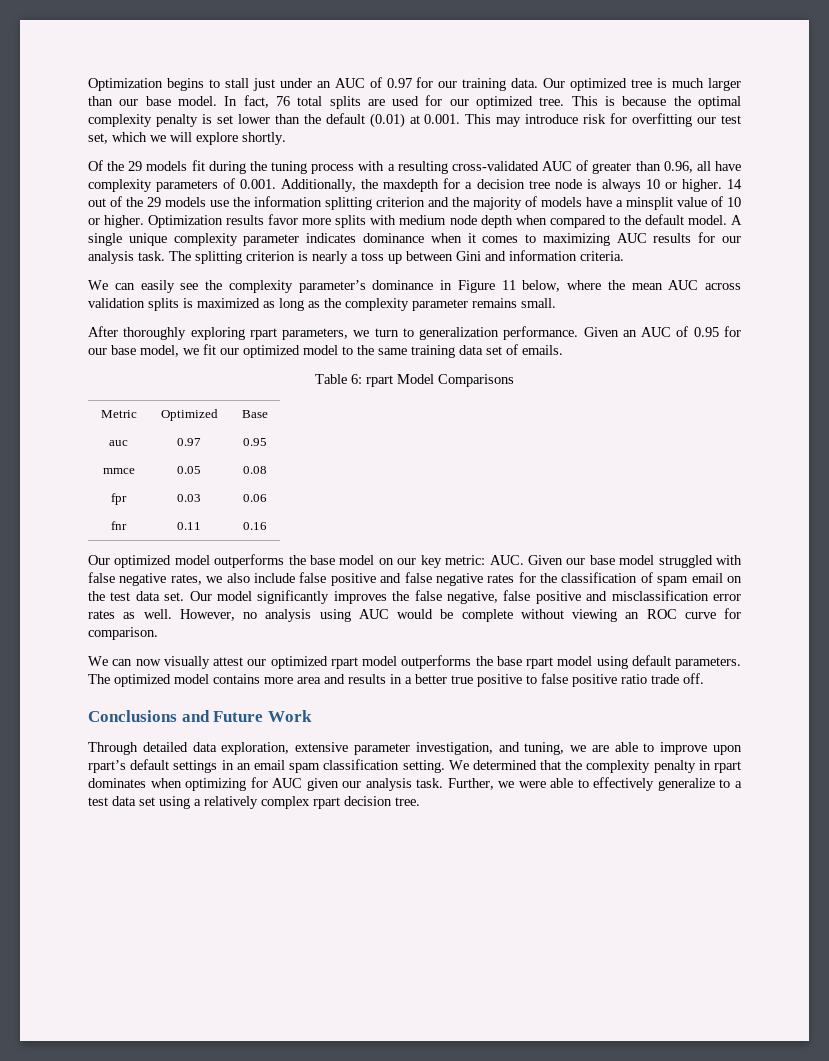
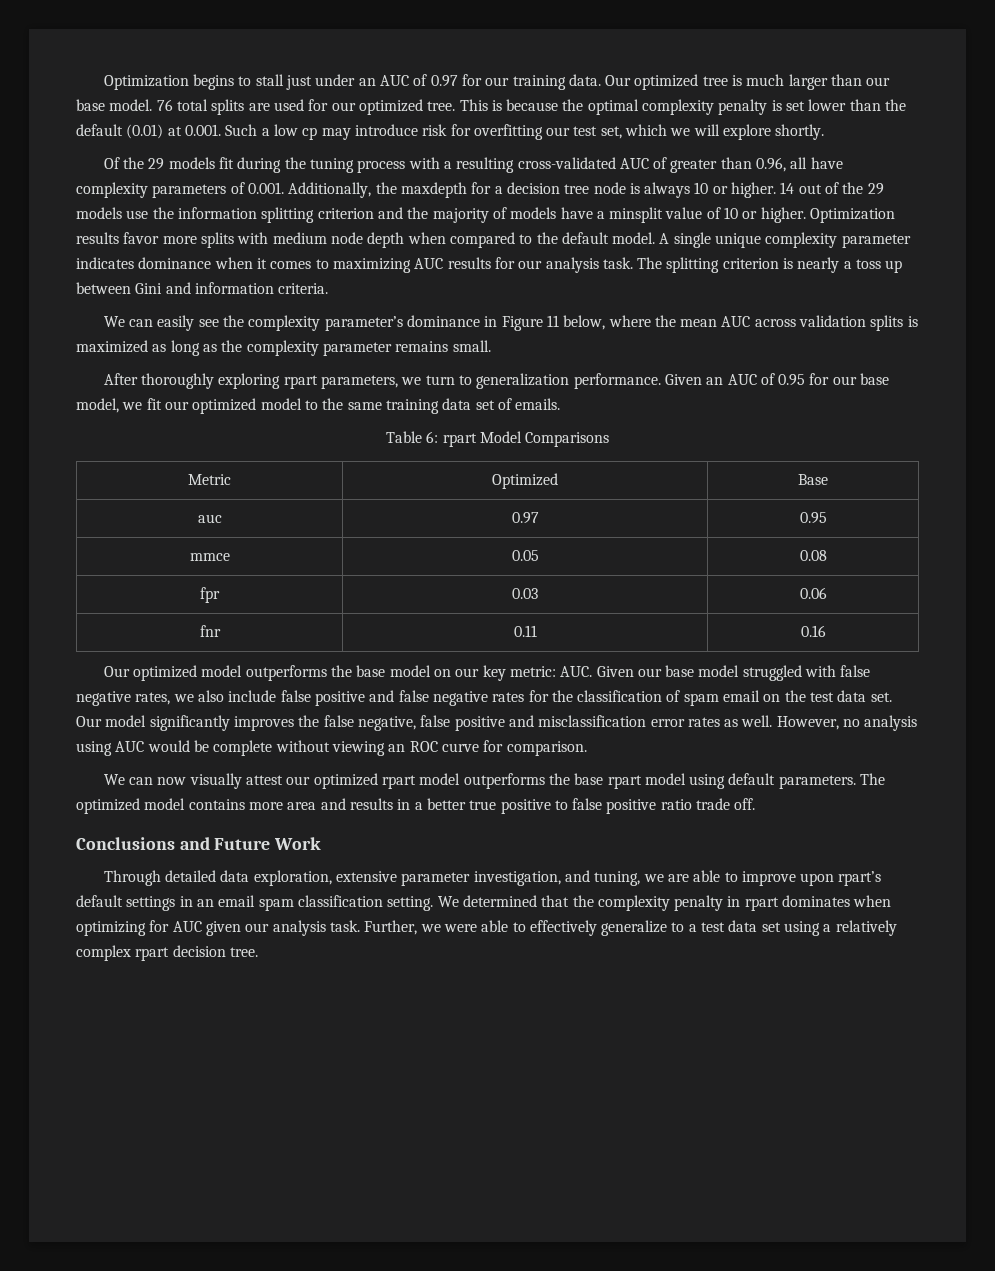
[224,95,269,108] In fact, -> (153, 105) none
[465,114,492,124] This -> [225,124,318,140] Such a low cp

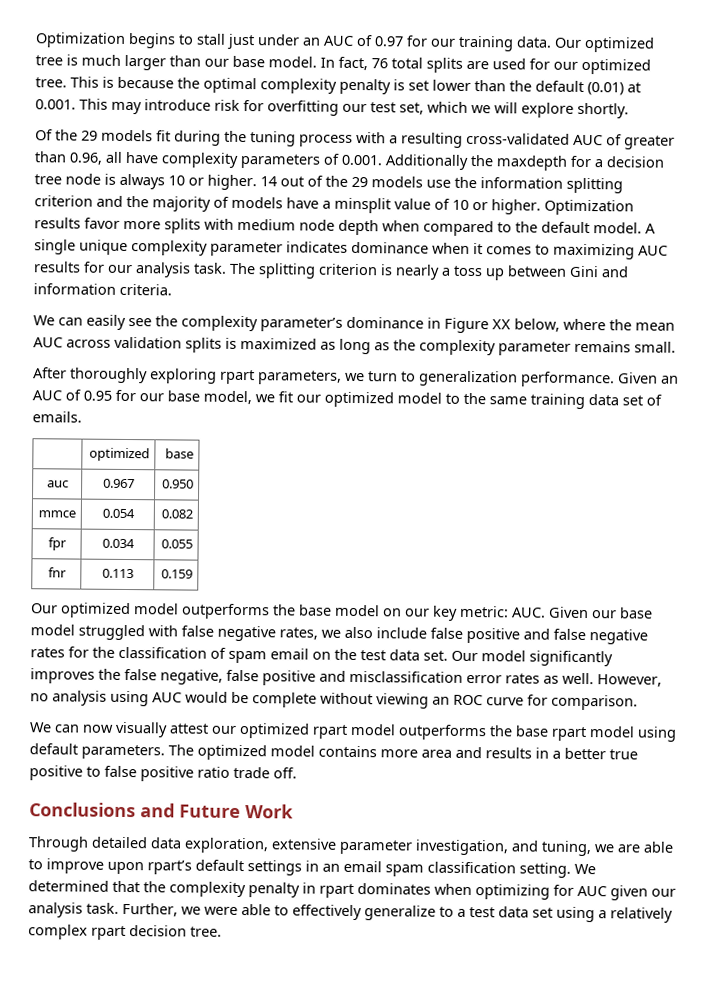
(153, 105) none -> [320,56,368,71] In fact,
[225,124,318,140] Such a low cp -> [79,98,108,110] This
[288,182,372,198] Additionally, -> [385,154,469,170] Additionally
[546,315,559,327] 11 -> [492,319,511,330] XX
[385,431,610,447] [188,474,231,485] [492,473,558,489] [798,474,828,485] // Table 6: rpart Model Comparisons // Metric | Optimized | Base -> [89,447,151,462] [165,448,195,459] // | optimized | base
[511,512,539,524] [799,512,827,524] 0.97 | 0.95 -> [102,478,135,489] [162,479,195,489] 0.967 | 0.950
[511,550,539,561] [799,550,827,561] 0.05 | 0.08 -> [101,508,135,519] [161,509,194,519] 0.054 | 0.082
[512,588,538,599] [799,587,827,599] 0.03 | 0.06 -> [101,538,135,549] [161,539,194,549] 0.034 | 0.055
[513,625,537,637] [800,625,826,637] 0.11 | 0.16 -> [101,568,134,579] [161,569,194,579] 0.113 | 0.159

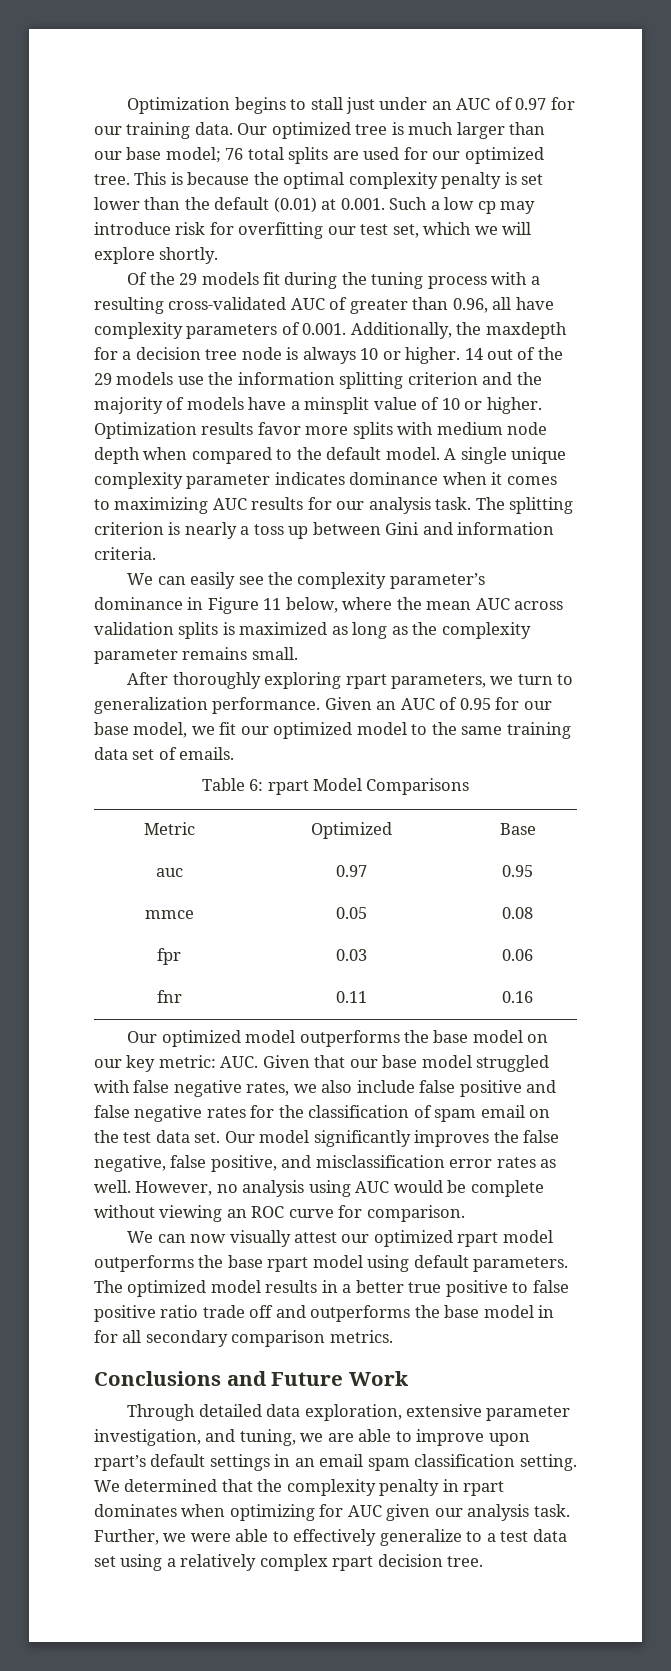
[268,56,368,71] model. In fact, -> [165,147,221,163] model;
[79,98,108,110] This -> [389,197,496,214] Such a low cp
[385,154,469,170] Additionally -> [350,322,452,339] Additionally,
[492,319,511,330] XX -> [263,598,282,610] 11
[89,447,151,462] [165,448,195,459] // | optimized | base -> [201,778,470,795] [143,822,195,835] [310,822,392,839] [499,823,536,835] // Table 6: rpart Model Comparisons // Metric | Optimized | Base
[102,478,135,489] [162,479,195,489] 0.967 | 0.950 -> [335,865,367,877] [502,865,533,877] 0.97 | 0.95
[101,508,135,519] [161,509,194,519] 0.054 | 0.082 -> [335,907,367,919] [502,907,533,919] 0.05 | 0.08
[101,538,135,549] [161,539,194,549] 0.034 | 0.055 -> [335,949,367,961] [502,949,533,961] 0.03 | 0.06
[101,568,134,579] [161,569,194,579] 0.113 | 0.159 -> [335,991,367,1003] [502,991,533,1003] 0.11 | 0.16
(589, 612) none -> [314,1055,346,1068] that
[262,670,316,686] positive -> [210,1155,277,1172] positive,
[318,745,482,759] contains more area and -> (261, 1286) none
[273,767,297,779] off. -> [249,1305,555,1322] [94,1330,393,1347] off and outperforms the base model in for all secondary comparison metrics.

